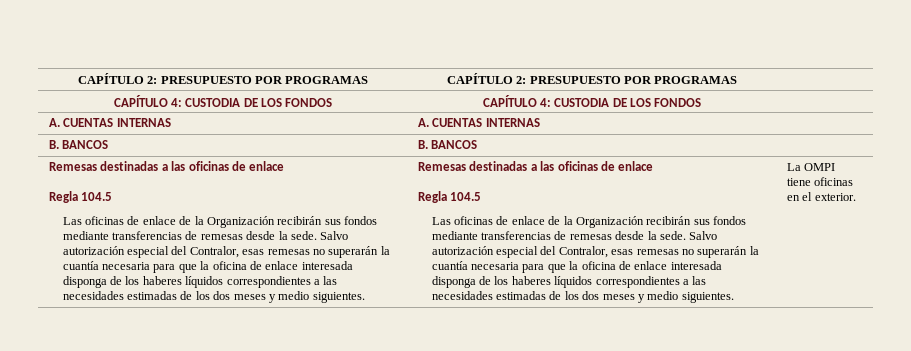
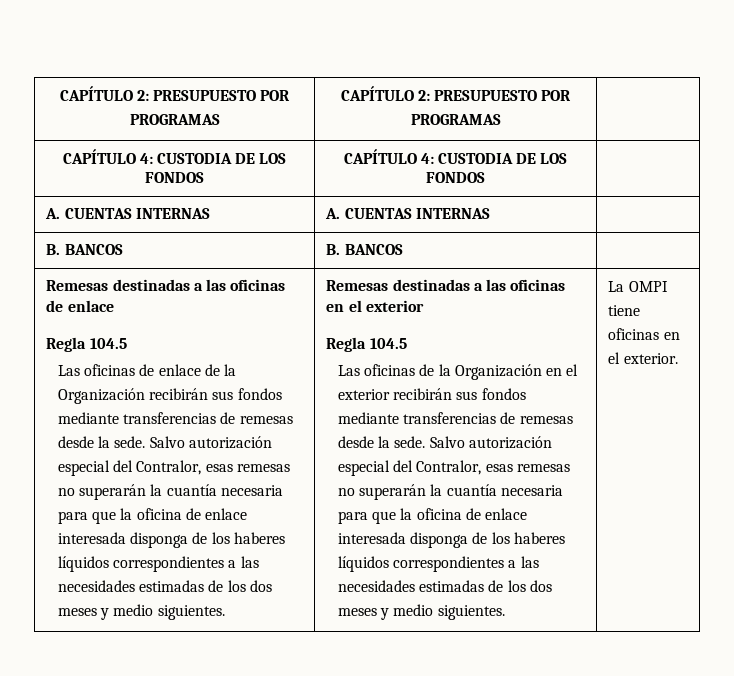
[600,161,654,171] [418,191,482,203] [431,216,644,228] de enlace // Regla 104.5 // Las oficinas de enlace de la Organización -> [326,300,424,312] [326,337,407,352] [337,364,579,380] [337,389,390,400] en el exterior // Regla 104.5 // Las oficinas de la Organización en el exterior

